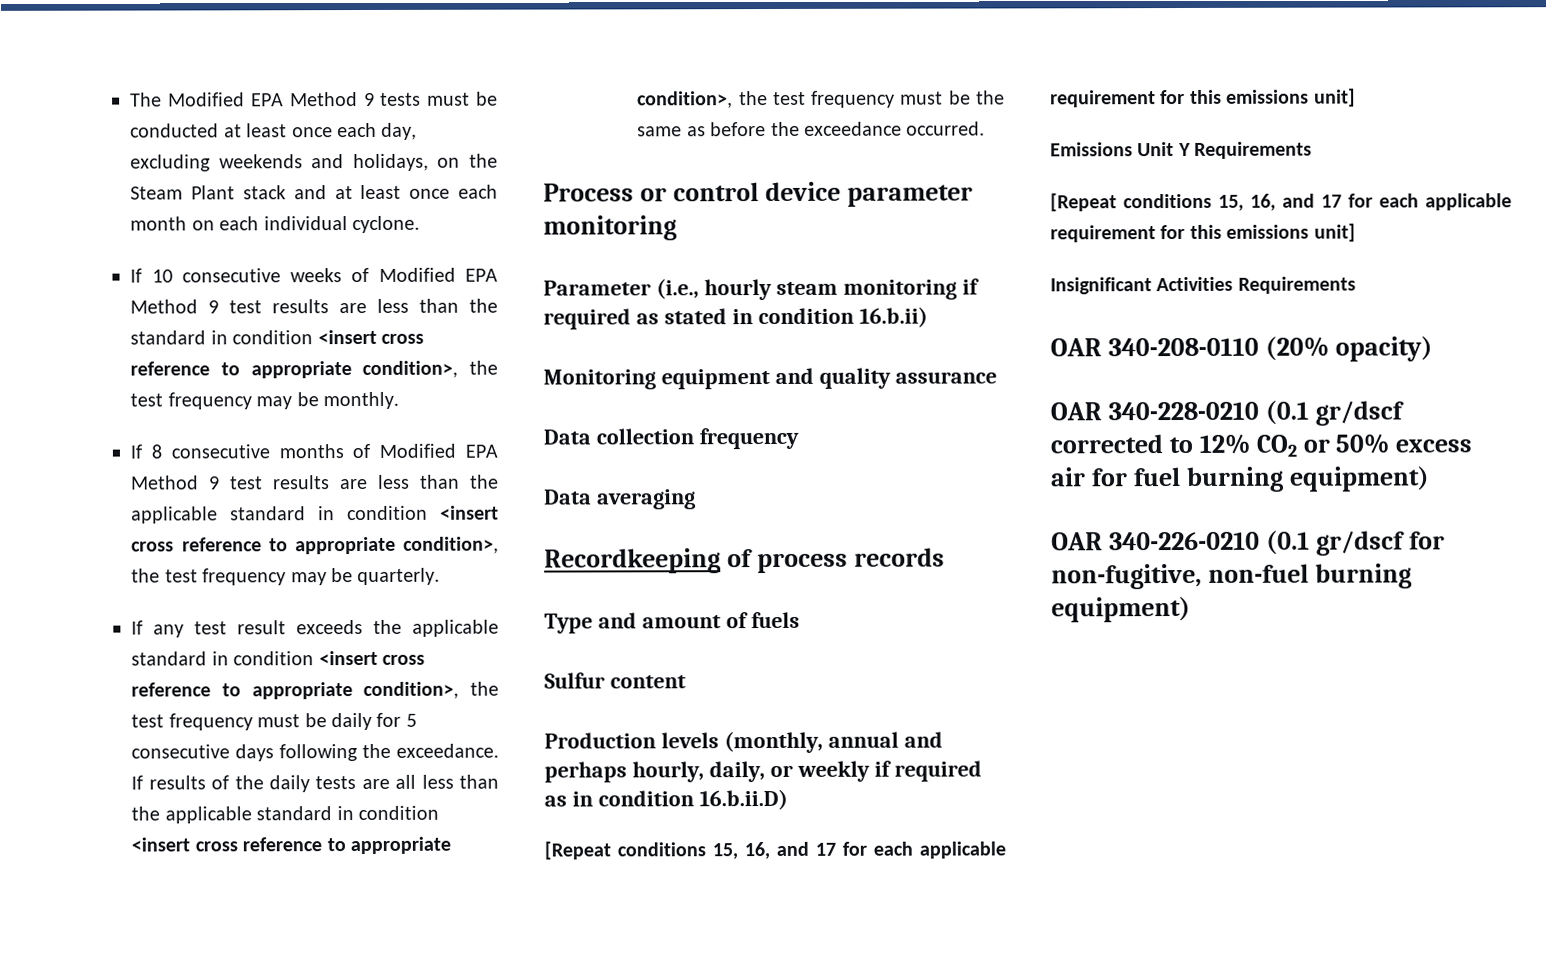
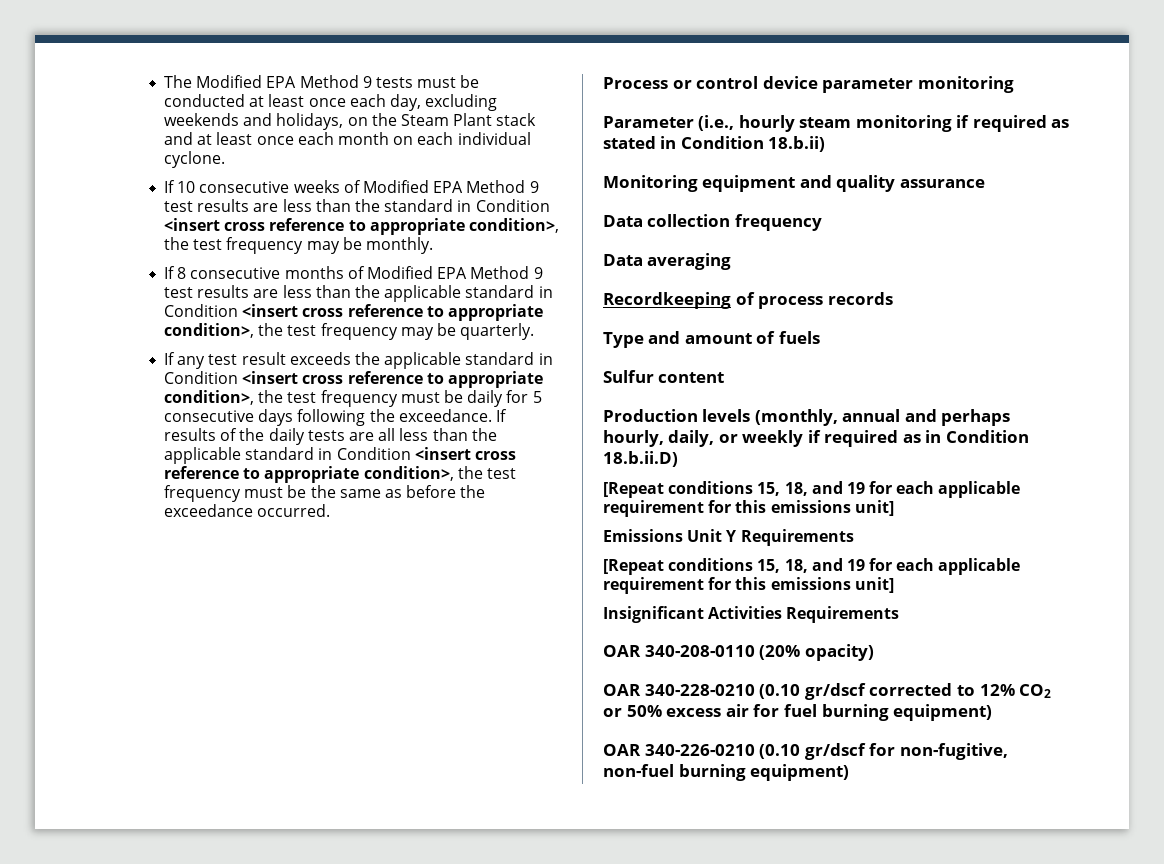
[232,330,314,345] condition -> [475,199,550,212] Condition
[347,505,429,521] condition -> [164,304,239,317] Condition
[233,651,315,666] condition -> [164,371,239,384] Condition
[357,805,439,821] condition -> [336,447,411,460] Condition
[757,306,928,328] condition 16.b.ii) -> [680,136,826,152] Condition 18.b.ii)
[597,788,788,811] [544,841,836,860] condition 16.b.ii.D) // [Repeat conditions 15, 16, and 17 -> [945,430,1029,443] [603,451,678,467] [603,481,865,498] Condition 18.b.ii.D) // [Repeat conditions 15, 18, and 19
[1250,193,1342,211] 16, and 17 -> [784,558,865,573] 18, and 19
[1264,400,1309,425] (0.1 -> [759,684,801,699] (0.10
[1265,530,1310,555] (0.1 -> [759,744,801,759] (0.10

